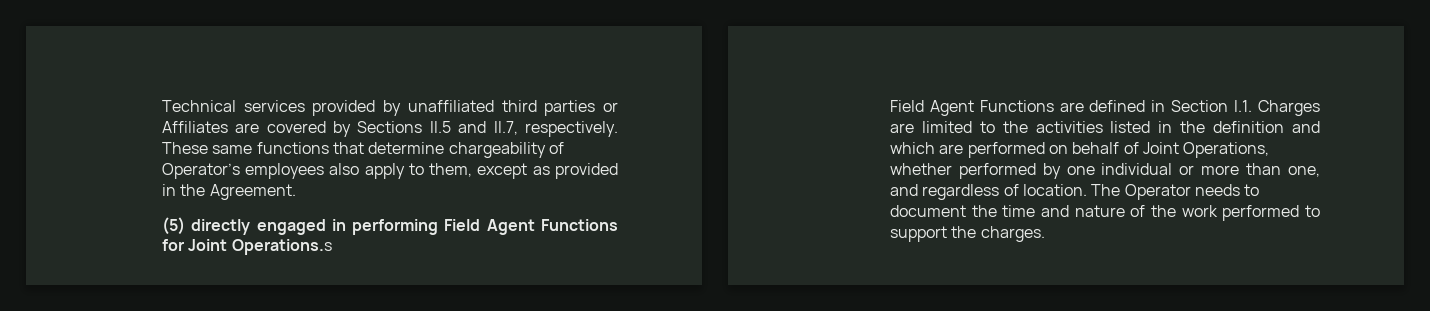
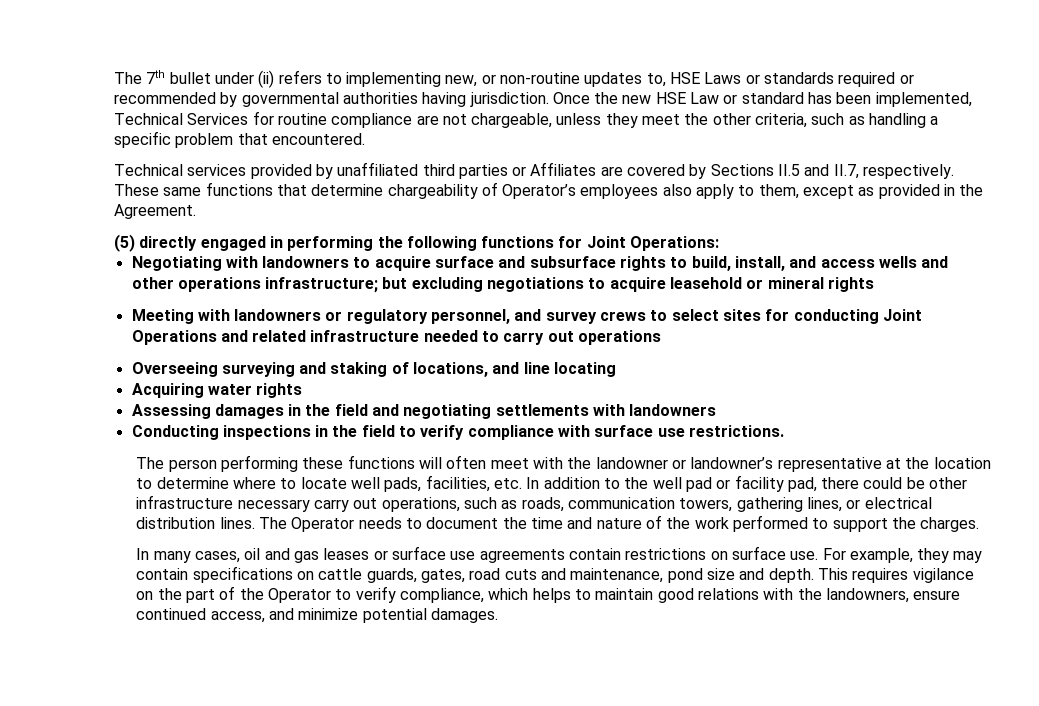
(161, 106) none -> [113,70,914,88] [113,92,972,107] [113,111,939,128] [113,131,365,148] The 7th bullet under (ii) refers to implementing new, or non-routine updates to, HSE Laws or standards required or recommended by governmental authorities having jurisdiction. Once the new HSE Law or standard has been implemented, Technical Services for routine compliance are not chargeable, unless they meet the other criteria, such as handling a specific problem that encountered. //
[444,219,618,235] [161,239,332,255] [889,100,1320,116] [889,121,1320,133] [889,142,1270,158] [889,163,1320,179] [889,184,1087,200] Field Agent Functions for Joint Operations.s // Field Agent Functions are defined in Section I.1. Charges are limited to the activities listed in the definition and which are performed on behalf of Joint Operations, whether performed by one individual or more than one, and regardless of location. -> [377,236,720,251] [131,256,949,271] [131,277,875,293] [131,309,923,324] [131,330,662,345] [131,362,617,377] [131,383,303,398] [131,404,717,419] [131,425,785,440] [136,455,991,472] [136,475,968,492] [136,495,932,512] [136,517,255,529] the following functions for Joint Operations: // Negotiating with landowners to acquire surface and subsurface rights to build, install, and access wells and other operations infrastructure; but excluding negotiations to acquire leasehold or mineral rights // Meeting with landowners or regulatory personnel, and survey crews to select sites for conducting Joint Operations and related infrastructure needed to carry out operations // Overseeing surveying and staking of locations, and line locating // Acquiring water rights // Assessing damages in the field and negotiating settlements with landowners // Conducting inspections in the field to verify compliance with surface use restrictions. // The person performing these functions will often meet with the landowner or landowner’s representative at the location to determine where to locate well pads, facilities, etc. In addition to the well pad or facility pad, there could be other infrastructure necessary carry out operations, such as roads, communication towers, gathering lines, or electrical distribution lines.
(1045, 234) none -> [136,546,983,563] [136,566,974,583] [136,586,961,603] [136,608,498,623] // In many cases, oil and gas leases or surface use agreements contain restrictions on surface use. For example, they may contain specifications on cattle guards, gates, road cuts and maintenance, pond size and depth. This requires vigilance on the part of the Operator to verify compliance, which helps to maintain good relations with the landowners, ensure continued access, and minimize potential damages.

